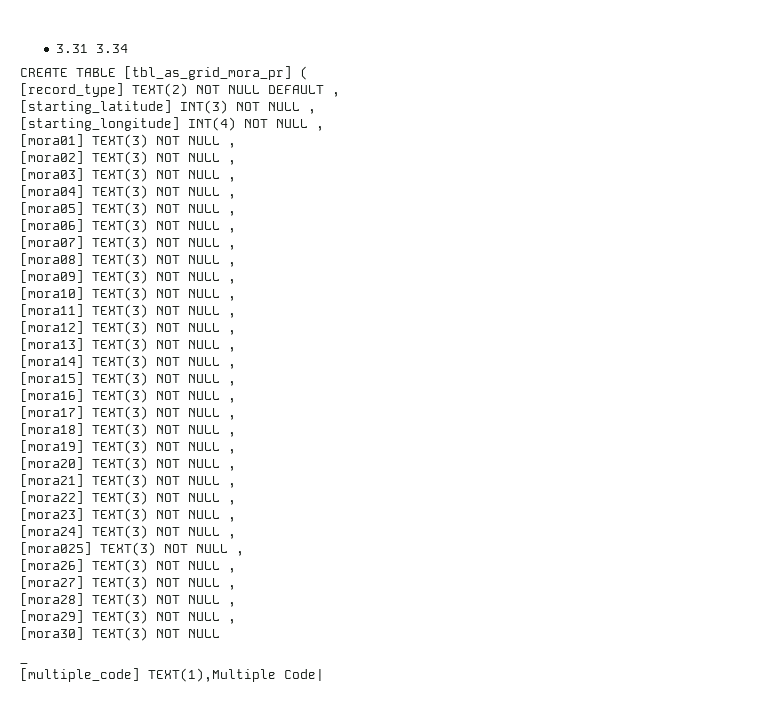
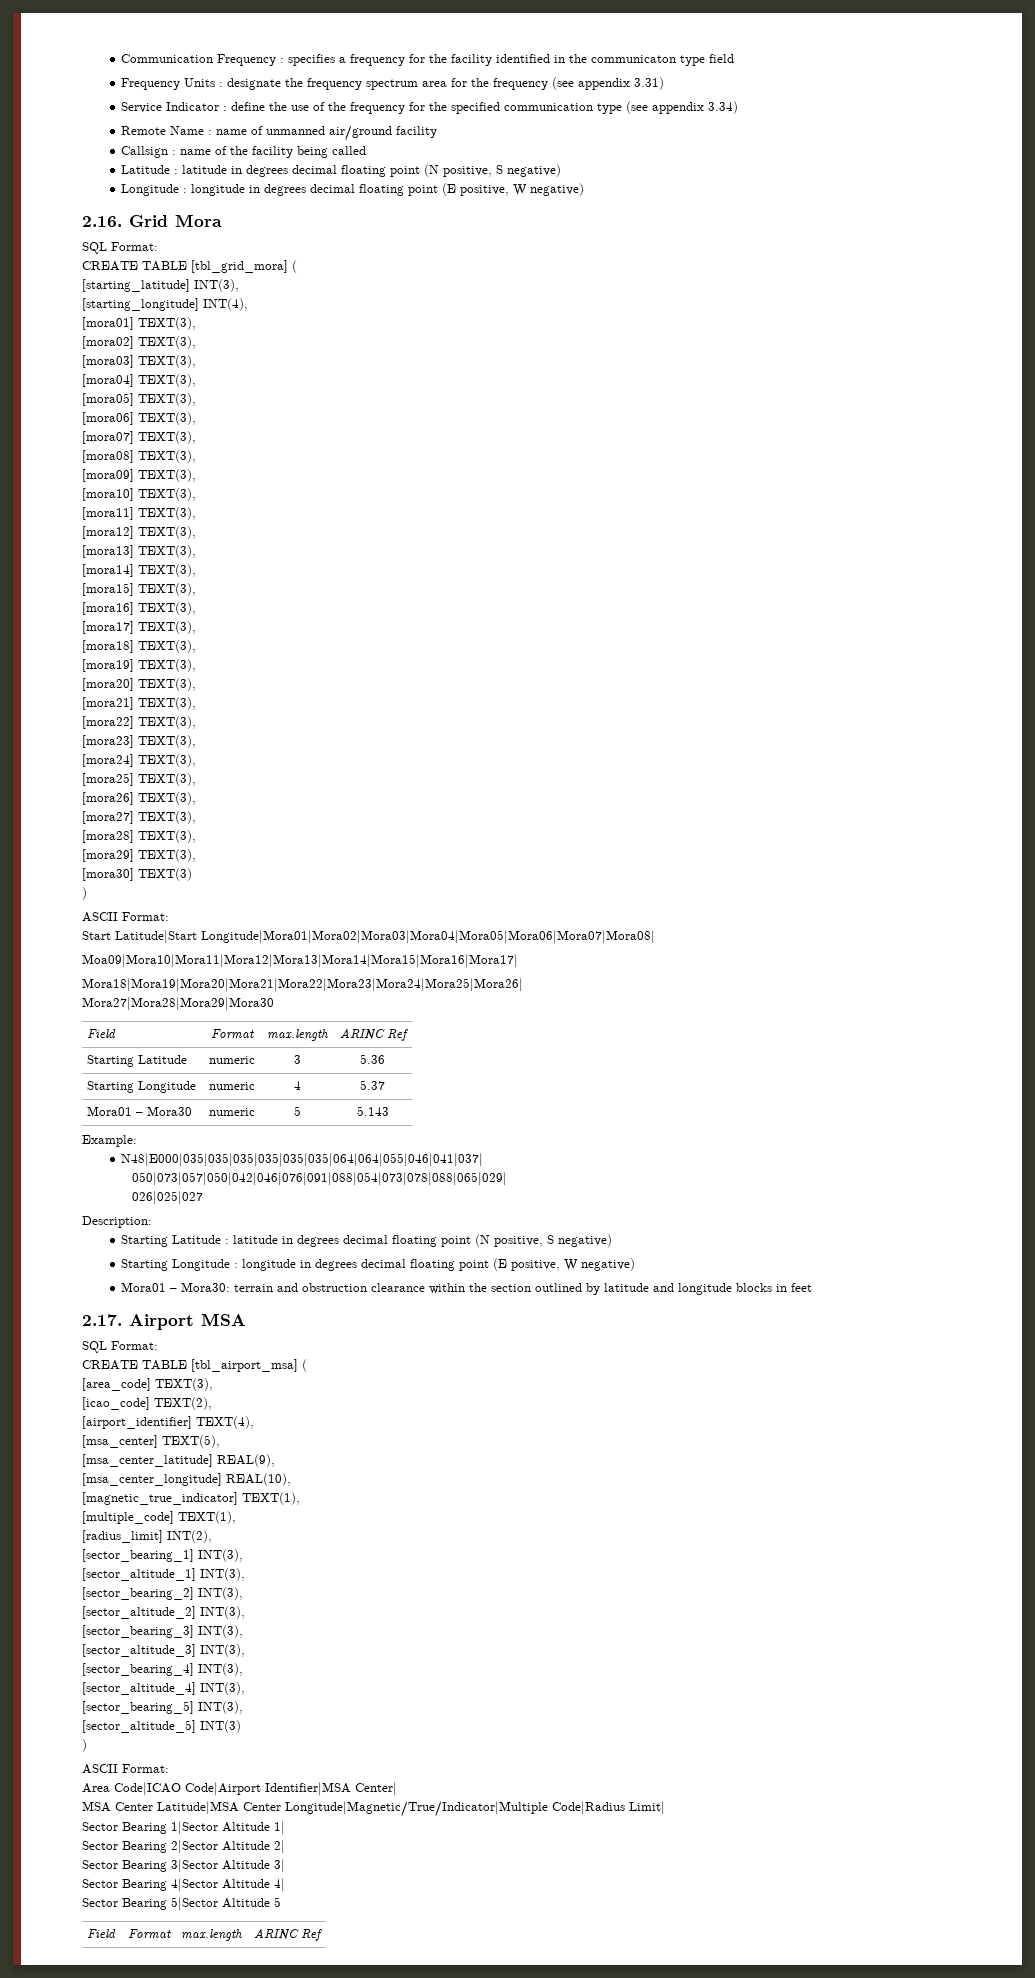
[56,44,129,53] [20,66,308,80] [20,83,340,97] [20,100,316,114] [20,117,324,131] [20,134,236,148] [20,151,236,165] [20,168,236,182] [20,185,236,199] [20,202,236,216] [20,219,236,233] [20,236,236,250] [20,253,236,267] [20,270,236,284] [20,287,236,301] [20,304,236,318] [20,321,236,335] [20,338,236,352] [20,355,236,369] [20,372,236,386] [20,389,236,403] [20,406,236,420] [20,423,236,437] [20,440,236,454] [20,457,236,471] [20,474,236,488] [20,491,236,505] [20,508,236,522] [20,525,236,539] [20,542,244,556] [20,559,236,573] [20,576,236,590] [20,593,236,607] [20,610,236,624] [20,627,220,641] [20,662,28,664] [20,668,324,682] 3.31 3.34 // CREATE TABLE [tbl_as_grid_mora_pr] ( // [record_type] TEXT(2) NOT NULL DEFAULT , // [starting_latitude] INT(3) NOT NULL , // [starting_longitude] INT(4) NOT NULL , // [mora01] TEXT(3) NOT NULL , // [mora02] TEXT(3) NOT NULL , // [mora03] TEXT(3) NOT NULL , // [mora04] TEXT(3) NOT NULL , // [mora05] TEXT(3) NOT NULL , // [mora06] TEXT(3) NOT NULL , // [mora07] TEXT(3) NOT NULL , // [mora08] TEXT(3) NOT NULL , // [mora09] TEXT(3) NOT NULL , // [mora10] TEXT(3) NOT NULL , // [mora11] TEXT(3) NOT NULL , // [mora12] TEXT(3) NOT NULL , // [mora13] TEXT(3) NOT NULL , // [mora14] TEXT(3) NOT NULL , // [mora15] TEXT(3) NOT NULL , // [mora16] TEXT(3) NOT NULL , // [mora17] TEXT(3) NOT NULL , // [mora18] TEXT(3) NOT NULL , // [mora19] TEXT(3) NOT NULL , // [mora20] TEXT(3) NOT NULL , // [mora21] TEXT(3) NOT NULL , // [mora22] TEXT(3) NOT NULL , // [mora23] TEXT(3) NOT NULL , // [mora24] TEXT(3) NOT NULL , // [mora025] TEXT(3) NOT NULL , // [mora26] TEXT(3) NOT NULL , // [mora27] TEXT(3) NOT NULL , // [mora28] TEXT(3) NOT NULL , // [mora29] TEXT(3) NOT NULL , // [mora30] TEXT(3) NOT NULL // _ // [multiple_code] TEXT(1),Multiple Code| -> [121,54,735,66] [121,77,665,90] [121,101,739,114] [121,125,438,141] [121,146,367,158] [121,164,562,177] [121,183,585,196] [82,214,222,227] [82,242,158,254] [82,260,297,273] [82,279,239,292] [82,298,248,311] [82,317,196,330] [82,336,196,349] [82,355,196,368] [82,374,196,387] [82,393,196,406] [82,412,196,425] [82,431,196,444] [82,450,196,463] [82,469,196,482] [82,488,196,501] [82,507,196,520] [82,526,196,539] [82,545,196,558] [82,564,196,577] [82,583,196,596] [82,602,196,615] [82,621,196,634] [82,640,196,653] [82,659,196,672] [82,678,196,691] [82,697,196,710] [82,716,196,729] [82,735,196,748] [82,754,196,767] [82,773,196,786] [82,792,196,805] [82,811,196,824] [82,830,196,843] [82,849,196,862] [82,868,192,881] [82,887,87,900] [82,912,169,922] [82,930,655,944] [82,954,518,968] [82,978,523,992] [82,997,274,1011] [87,1029,117,1038] [211,1029,254,1039] [266,1029,328,1041] [339,1028,408,1041] [87,1055,188,1067] [209,1056,255,1064] [293,1055,301,1064] [360,1054,385,1064] [87,1081,197,1093] [209,1082,255,1090] [293,1081,301,1090] [360,1080,385,1090] [87,1106,193,1116] [209,1108,255,1116] [293,1106,301,1116] [356,1106,389,1116] [82,1135,137,1147] [121,1153,484,1167] [132,1172,508,1186] [132,1191,204,1205] [82,1216,152,1228] [121,1234,613,1247] [121,1258,636,1271] [121,1282,813,1295] [82,1313,246,1330] [82,1341,158,1353] [82,1359,307,1372] [82,1378,213,1391] [82,1397,212,1410] [82,1416,254,1429] [82,1435,220,1448] [82,1454,275,1467] [82,1473,291,1486] [82,1492,300,1505] [82,1511,236,1524] [82,1530,212,1543] [82,1549,243,1562] [82,1568,245,1581] [82,1587,243,1600] [82,1606,245,1619] [82,1625,243,1638] [82,1644,245,1657] [82,1663,243,1676] [82,1682,245,1695] [82,1701,243,1714] [82,1720,241,1733] [82,1739,87,1752] [82,1764,169,1774] [82,1782,397,1796] [82,1801,665,1817] [82,1821,285,1835] [82,1840,285,1854] [82,1859,285,1873] [82,1878,285,1892] [82,1897,281,1911] [87,1929,117,1938] [127,1929,171,1939] [181,1929,242,1941] [253,1928,322,1941] Communication Frequency : specifies a frequency for the facility identified in the communicaton type field // Frequency Units : designate the frequency spectrum area for the frequency (see appendix 3.31) // Service Indicator : define the use of the frequency for the specified communication type (see appendix 3.34) // Remote Name : name of unmanned air/ground facility // Callsign : name of the facility being called // Latitude : latitude in degrees decimal floating point (N positive, S negative) // Longitude : longitude in degrees decimal floating point (E positive, W negative) // 2.16. Grid Mora // SQL Format: // CREATE TABLE [tbl_grid_mora] ( // [starting_latitude] INT(3), // [starting_longitude] INT(4), // [mora01] TEXT(3), // [mora02] TEXT(3), // [mora03] TEXT(3), // [mora04] TEXT(3), // [mora05] TEXT(3), // [mora06] TEXT(3), // [mora07] TEXT(3), // [mora08] TEXT(3), // [mora09] TEXT(3), // [mora10] TEXT(3), // [mora11] TEXT(3), // [mora12] TEXT(3), // [mora13] TEXT(3), // [mora14] TEXT(3), // [mora15] TEXT(3), // [mora16] TEXT(3), // [mora17] TEXT(3), // [mora18] TEXT(3), // [mora19] TEXT(3), // [mora20] TEXT(3), // [mora21] TEXT(3), // [mora22] TEXT(3), // [mora23] TEXT(3), // [mora24] TEXT(3), // [mora25] TEXT(3), // [mora26] TEXT(3), // [mora27] TEXT(3), // [mora28] TEXT(3), // [mora29] TEXT(3), // [mora30] TEXT(3) // ) // ASCII Format: // Start Latitude|Start Longitude|Mora01|Mora02|Mora03|Mora04|Mora05|Mora06|Mora07|Mora08| // Moa09|Mora10|Mora11|Mora12|Mora13|Mora14|Mora15|Mora16|Mora17| // Mora18|Mora19|Mora20|Mora21|Mora22|Mora23|Mora24|Mora25|Mora26| // Mora27|Mora28|Mora29|Mora30 // Field | Format | max.length | ARINC Ref // Starting Latitude | numeric | 3 | 5.36 // Starting Longitude | numeric | 4 | 5.37 // Mora01 – Mora30 | numeric | 5 | 5.143 // Example: // N48|E000|035|035|035|035|035|035|064|064|055|046|041|037| // 050|073|057|050|042|046|076|091|088|054|073|078|088|065|029| // 026|025|027 // Description: // Starting Latitude : latitude in degrees decimal floating point (N positive, S negative) // Starting Longitude : longitude in degrees decimal floating point (E positive, W negative) // Mora01 – Mora30: terrain and obstruction clearance within the section outlined by latitude and longitude blocks in feet // 2.17. Airport MSA // SQL Format: // CREATE TABLE [tbl_airport_msa] ( // [area_code] TEXT(3), // [icao_code] TEXT(2), // [airport_identifier] TEXT(4), // [msa_center] TEXT(5), // [msa_center_latitude] REAL(9), // [msa_center_longitude] REAL(10), // [magnetic_true_indicator] TEXT(1), // [multiple_code] TEXT(1), // [radius_limit] INT(2), // [sector_bearing_1] INT(3), // [sector_altitude_1] INT(3), // [sector_bearing_2] INT(3), // [sector_altitude_2] INT(3), // [sector_bearing_3] INT(3), // [sector_altitude_3] INT(3), // [sector_bearing_4] INT(3), // [sector_altitude_4] INT(3), // [sector_bearing_5] INT(3), // [sector_altitude_5] INT(3) // ) // ASCII Format: // Area Code|ICAO Code|Airport Identifier|MSA Center| // MSA Center Latitude|MSA Center Longitude|Magnetic/True/Indicator|Multiple Code|Radius Limit| // Sector Bearing 1|Sector Altitude 1| // Sector Bearing 2|Sector Altitude 2| // Sector Bearing 3|Sector Altitude 3| // Sector Bearing 4|Sector Altitude 4| // Sector Bearing 5|Sector Altitude 5 // Field | Format | max.length | ARINC Ref

